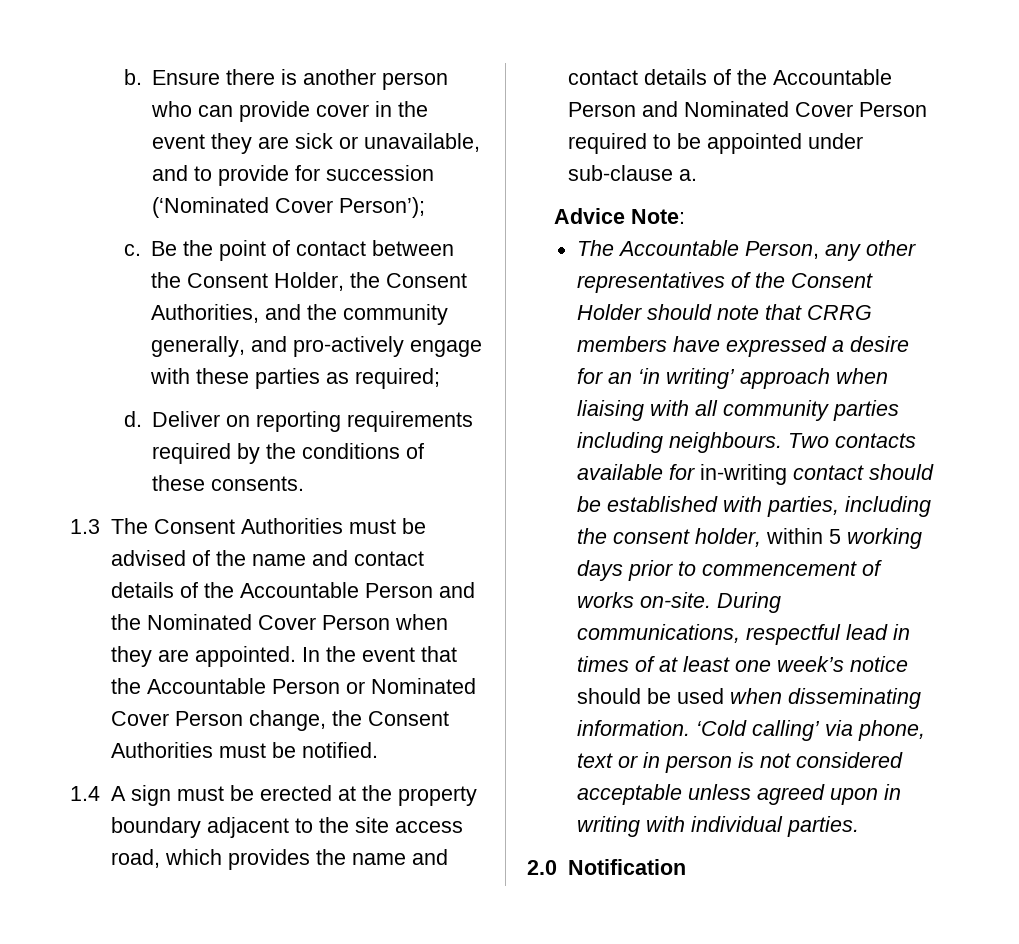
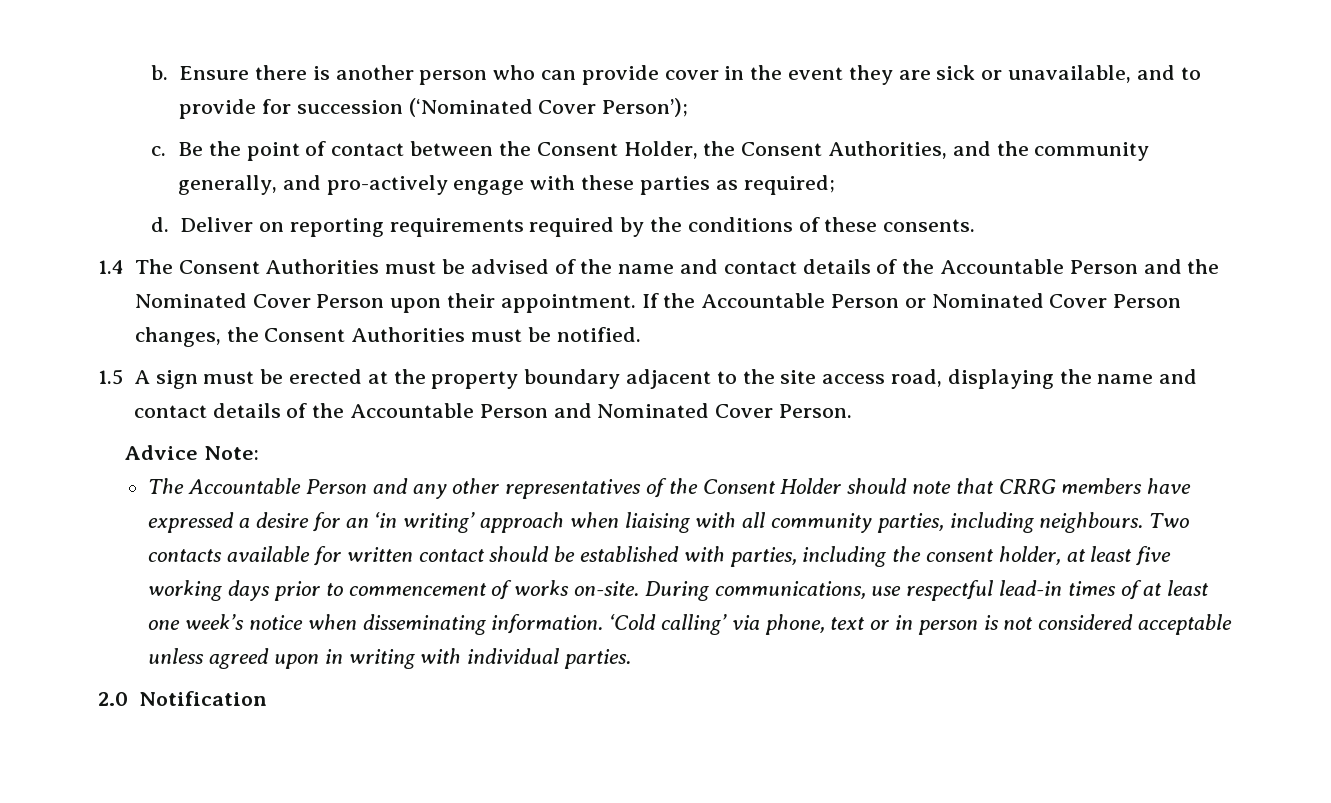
[70,519,100,534] 1.3 -> [98,260,124,274] 1.4
[394,614,448,630] [110,646,457,667] when they are appointed. In the event that -> [390,293,659,313] upon their appointment. If
[248,710,326,731] change, -> [134,327,221,347] changes,
[70,786,100,801] 1.4 -> [98,369,123,385] 1.5
[164,849,310,870] which provides -> [947,369,1054,389] displaying
[858,102,927,117] [567,133,863,154] [567,165,697,181] Person required to be appointed under sub-clause a. -> [778,404,852,418] Person.
[745,241,820,259] Person, -> [305,478,408,494] Person and
[833,400,900,421] parties -> [876,513,944,533] parties,
[700,464,788,485] in-writing -> [346,547,413,562] written
[766,528,842,544] within 5 -> [1066,546,1172,566] at least five
[746,624,911,645] respectful lead in -> [871,580,1063,601] use respectful lead-in
[577,688,725,704] should be used -> (303, 622) none

